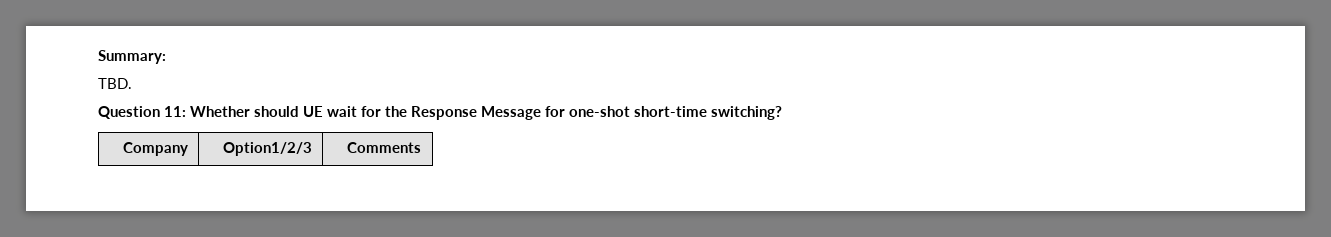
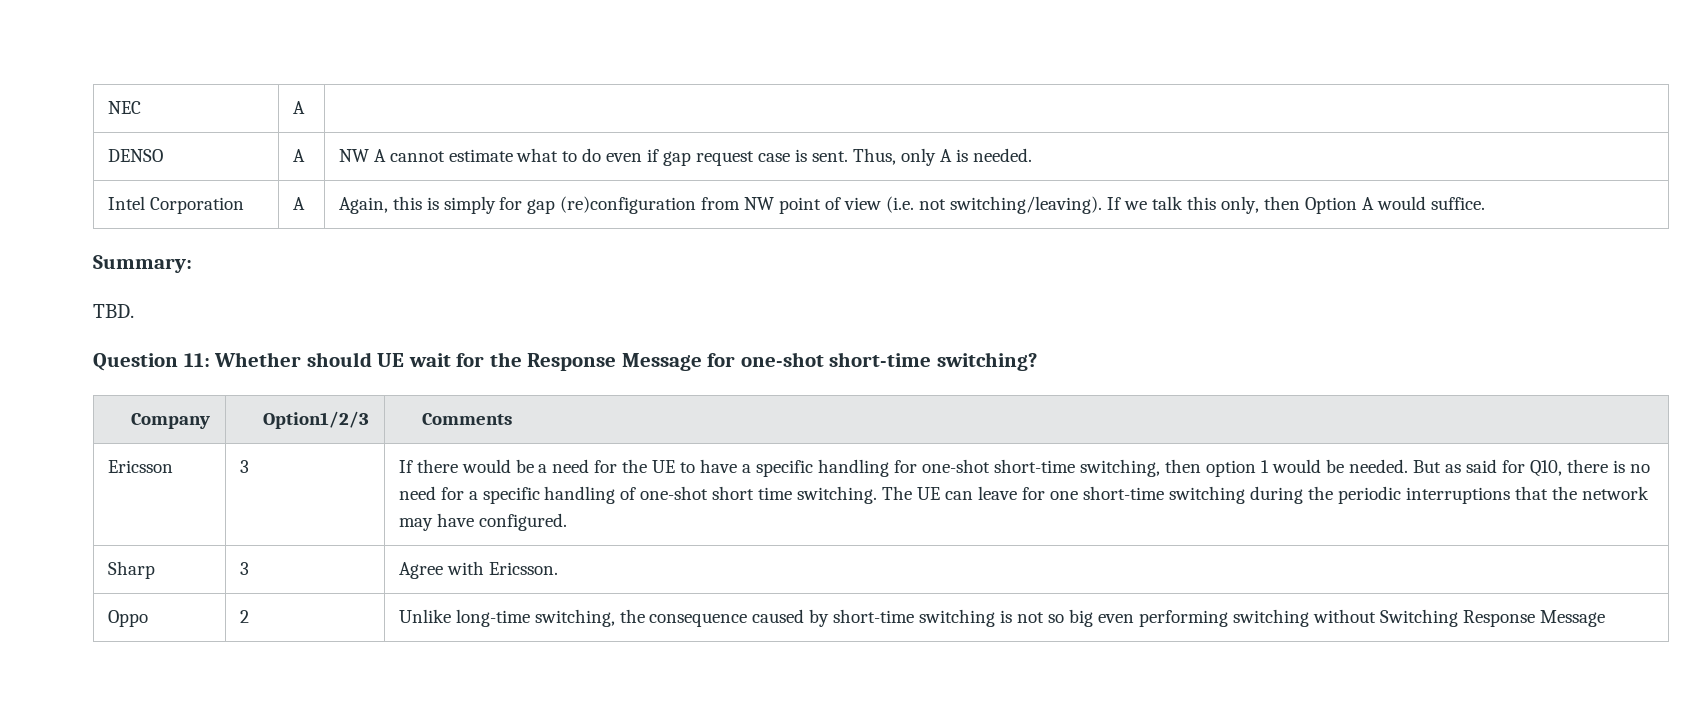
(98, 57) none -> [107,101,141,114] [292,101,305,114] [107,149,163,162] [292,149,305,162] [338,148,1033,166] [107,196,244,214] [292,197,305,210] [338,196,1486,214] NEC | A | // DENSO | A | NW A cannot estimate what to do even if gap request case is sent. Thus, only A is needed. // Intel Corporation | A | Again, this is simply for gap (re)configuration from NW point of view (i.e. not switching/leaving). If we talk this only, then Option A would suffice. //
(421, 147) none -> [107,460,173,473] [239,460,249,473] [398,459,1651,477] [398,486,1650,504] [398,513,567,531] [107,561,155,579] [239,562,249,575] [398,561,558,579] [107,610,148,627] [239,610,249,623] [398,609,1606,627] // Ericsson | 3 | If there would be a need for the UE to have a specific handling for one-shot short-time switching, then option 1 would be needed. But as said for Q10, there is no need for a specific handling of one-shot short time switching. The UE can leave for one short-time switching during the periodic interruptions that the network may have configured. // Sharp | 3 | Agree with Ericsson. // Oppo | 2 | Unlike long-time switching, the consequence caused by short-time switching is not so big even performing switching without Switching Response Message

